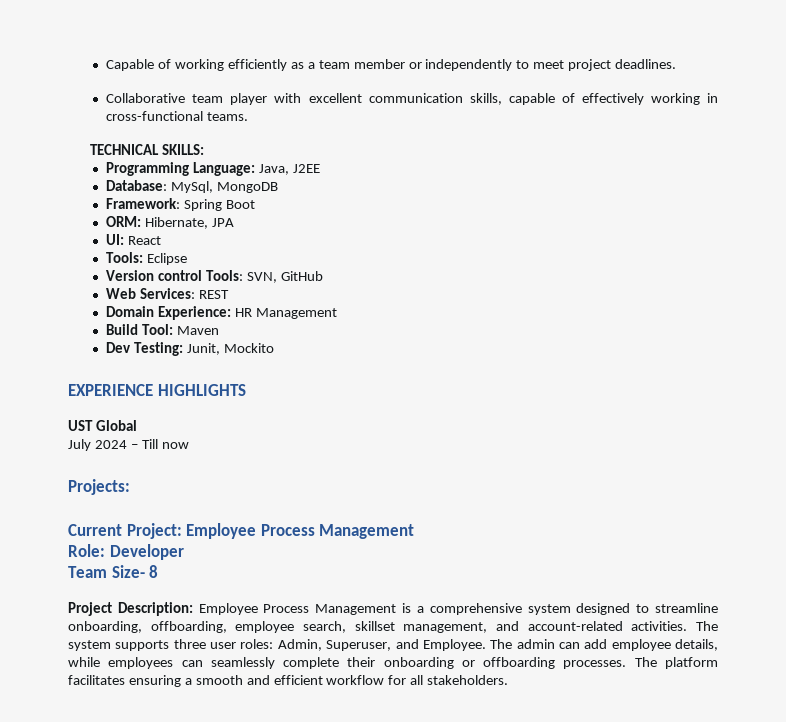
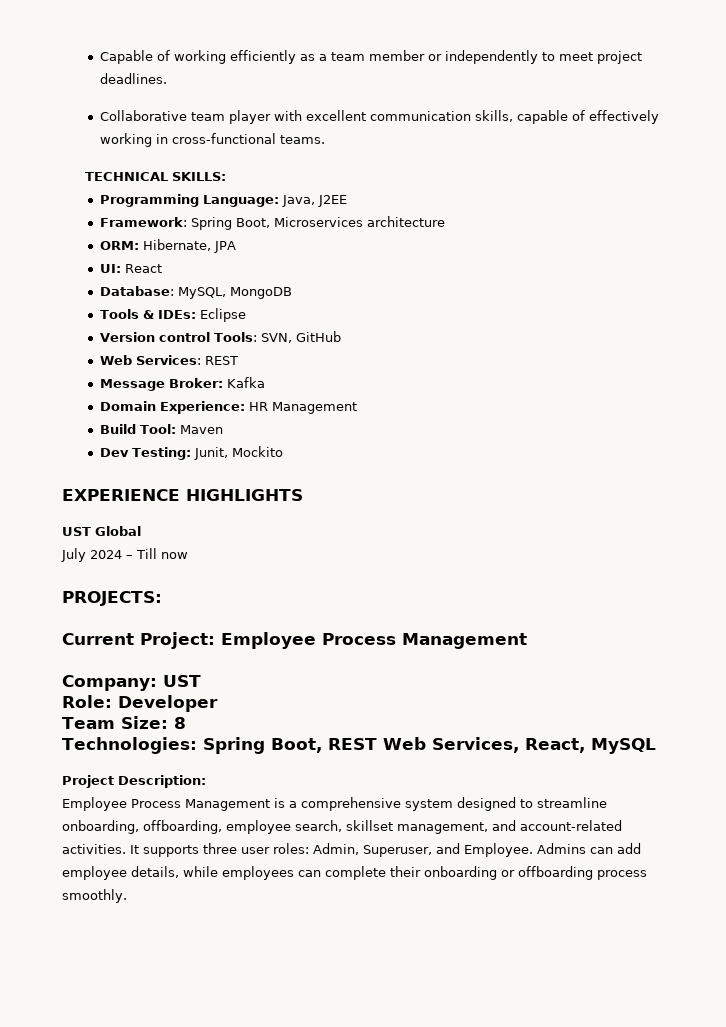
[106,180,279,193] // Database: MySql, MongoDB -> (347, 201) none
[226,200,256,209] Boot -> [235,216,445,228] Boot, Microservices architecture
[106,252,144,263] Tools: -> [99,286,292,299] [99,309,196,319] Database: MySQL, MongoDB // Tools & IDEs:
(230, 294) none -> [99,377,265,391] // Message Broker: Kafka
[68,479,130,495] Projects: -> [62,591,162,606] PROJECTS:
(415, 531) none -> [62,675,201,691] // Company: UST
[111,565,145,578] Size- -> [120,716,168,729] Size:
(159, 571) none -> [62,737,656,754] // Technologies: Spring Boot, REST Web Services, React, MySQL
(193, 609) none -> (206, 781) //
[696,621,718,631] [68,640,111,651] The system -> [130,845,139,854] It
[490,639,555,649] The admin -> [537,843,586,854] Admins
[210,657,275,669] seamlessly -> (321, 873) none
[563,657,718,669] [68,675,509,687] processes. The platform facilitates ensuring a smooth and efficient workflow for all stakeholders. -> [597,870,647,880] [62,889,127,903] process smoothly.

